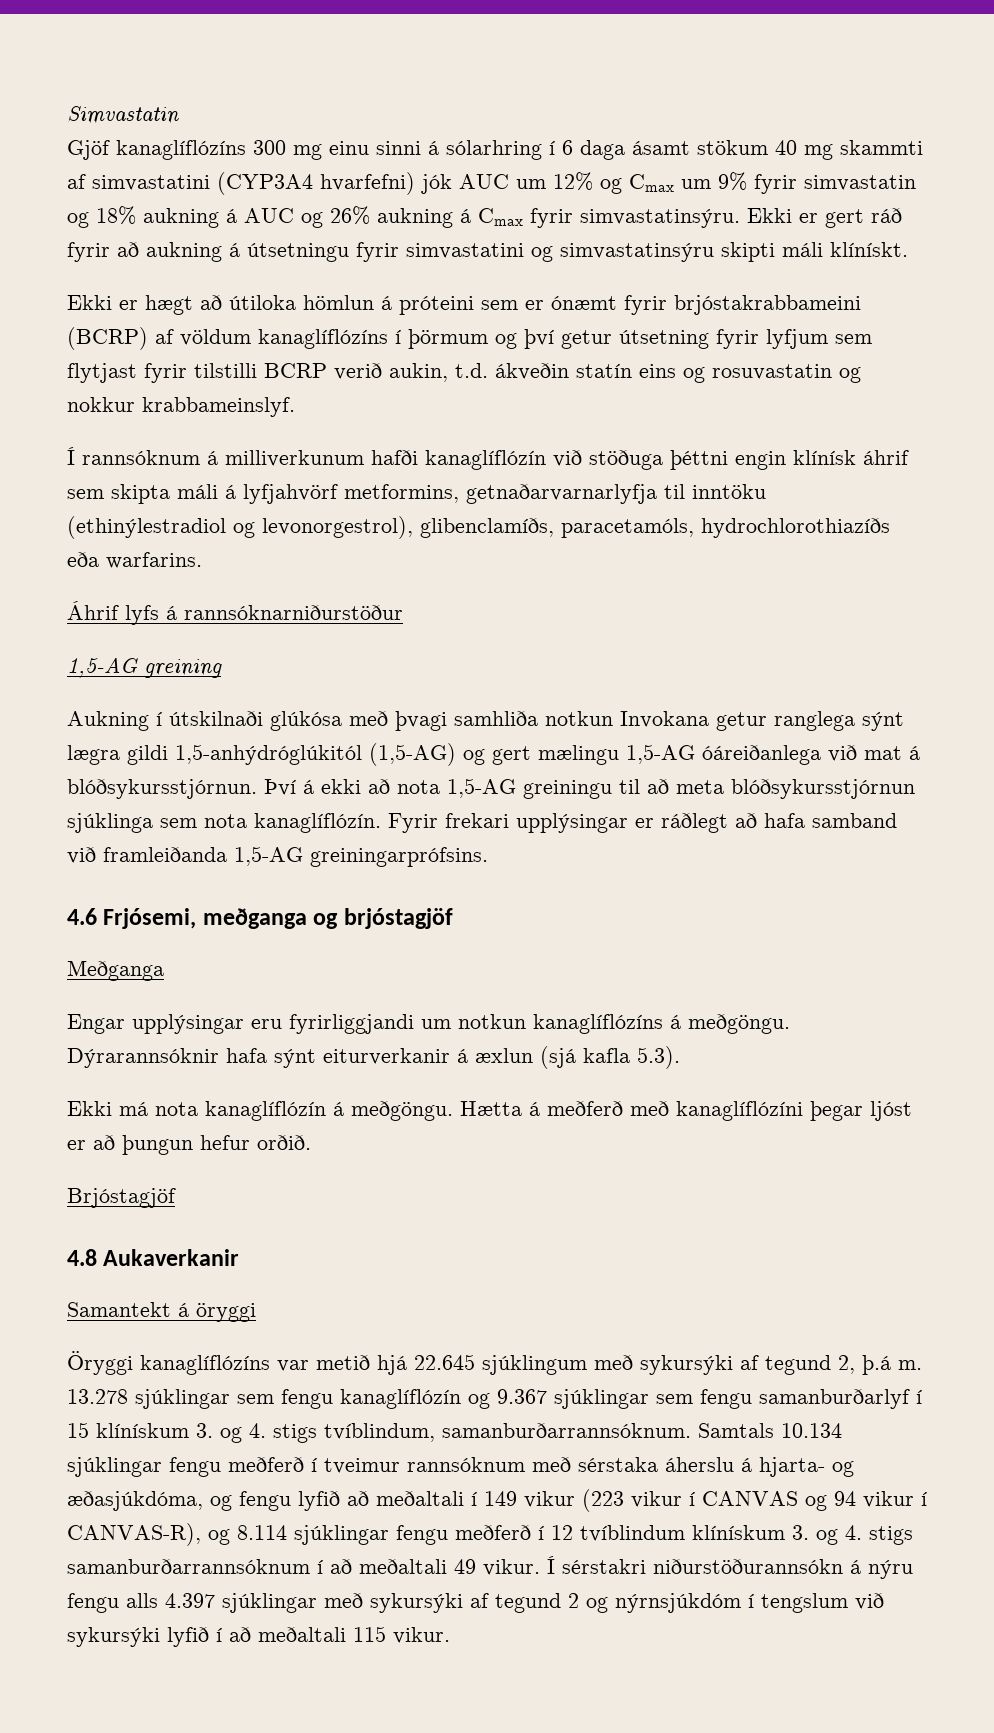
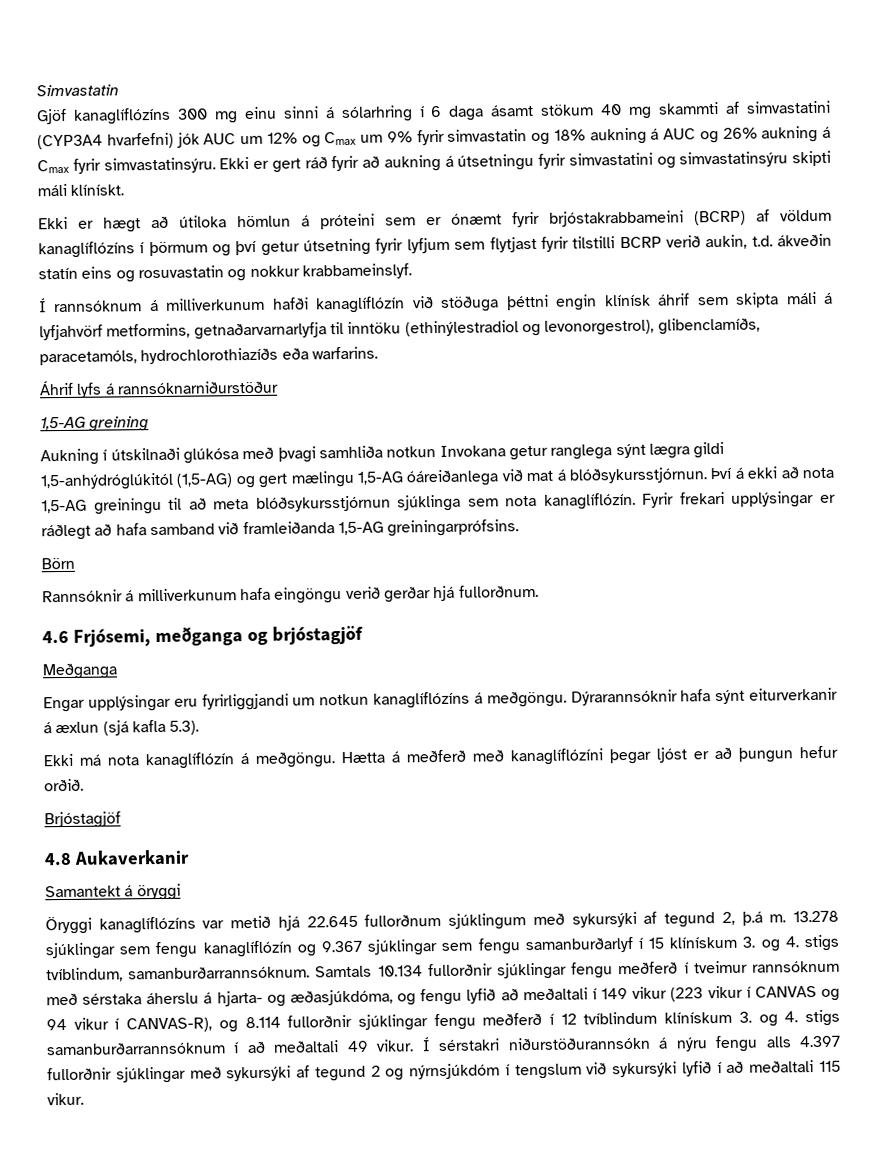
(488, 857) none -> [41,557,75,570] [42,584,539,604] // Börn // Rannsóknir á milliverkunum hafa eingöngu verið gerðar hjá fullorðnum.
(475, 1362) none -> [364,913,442,927] fullorðnum
(842, 1430) none -> [427,963,493,977] fullorðnir
(287, 1532) none -> [287,1014,353,1028] fullorðnir
(215, 1600) none -> [47,1067,112,1081] fullorðnir

